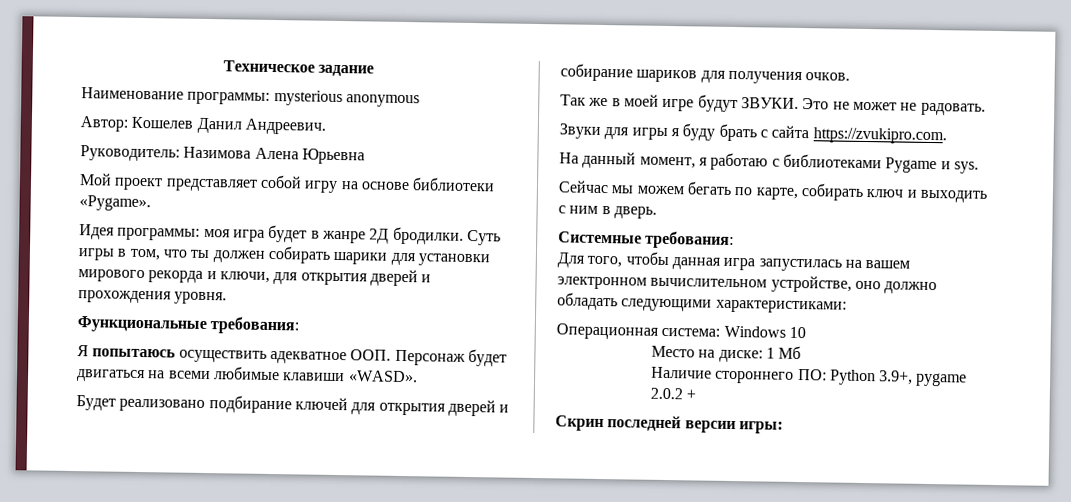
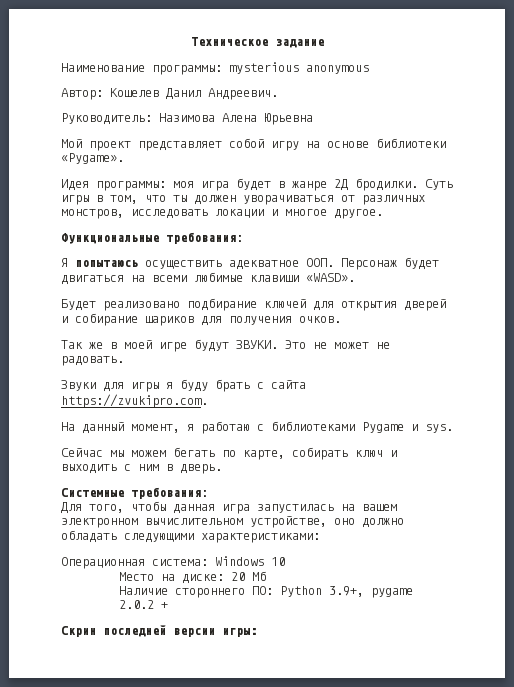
[267,245,490,267] [78,269,432,287] [78,290,228,305] собирать шарики для установки мирового рекорда и ключи, для открытия дверей и прохождения уровня. -> [243,195,425,205] [61,209,383,219] уворачиваться от различных монстров, исследовать локации и многое другое.
[765,347,775,359] 1 -> [230,572,245,581] 20

